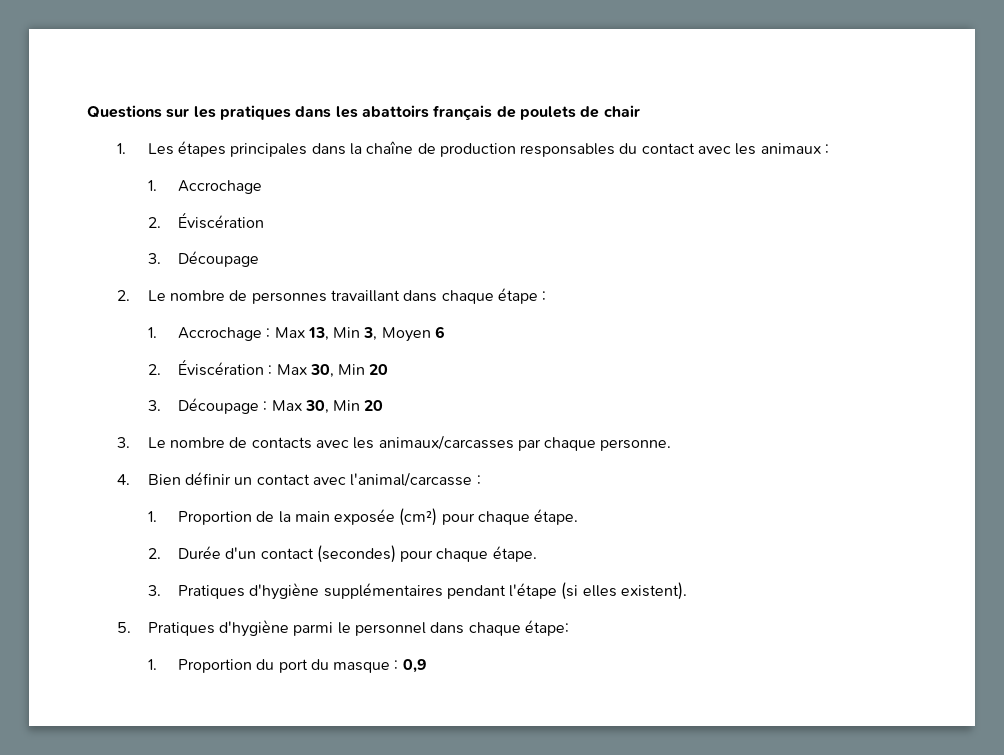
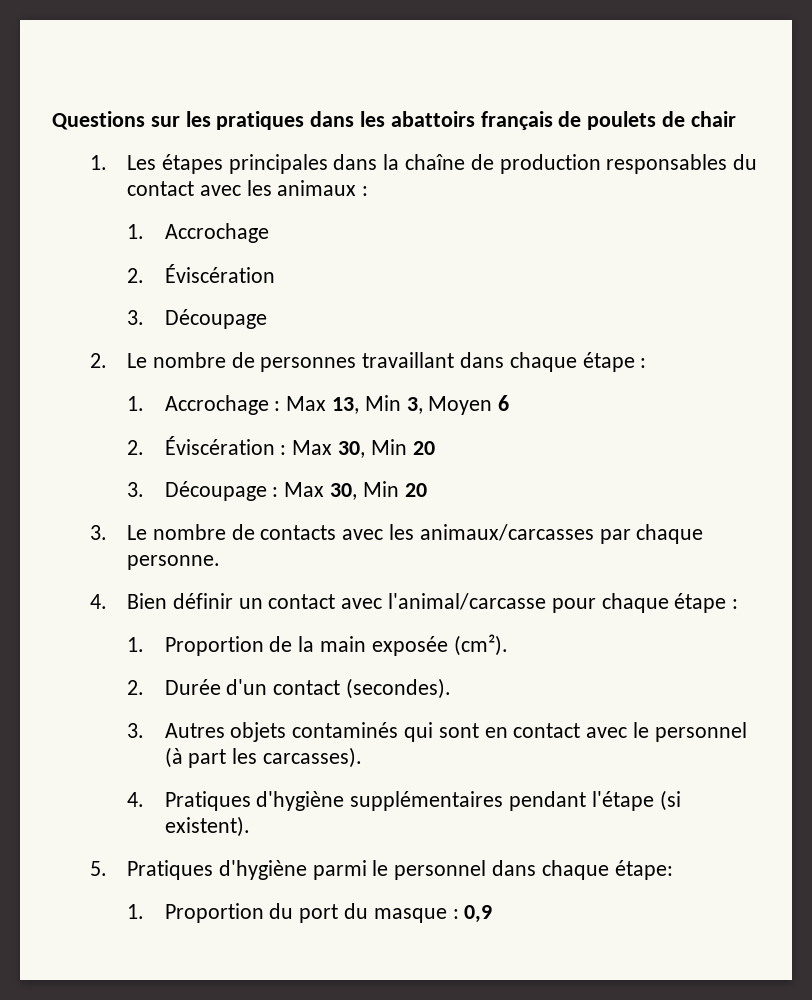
(473, 479) none -> [551,593,727,613] pour chaque étape
[399,508,579,526] (cm²) pour chaque étape. -> [453,634,508,656] (cm²).
[316,545,537,563] [147,585,161,596] (secondes) pour chaque étape. // 3. -> [345,678,451,699] [127,722,747,742] [164,747,362,768] [127,792,145,807] (secondes). // 3. Autres objets contaminés qui sont en contact avec le personnel (à part les carcasses). // 4.
[582,585,617,597] elles -> (681, 800) none

